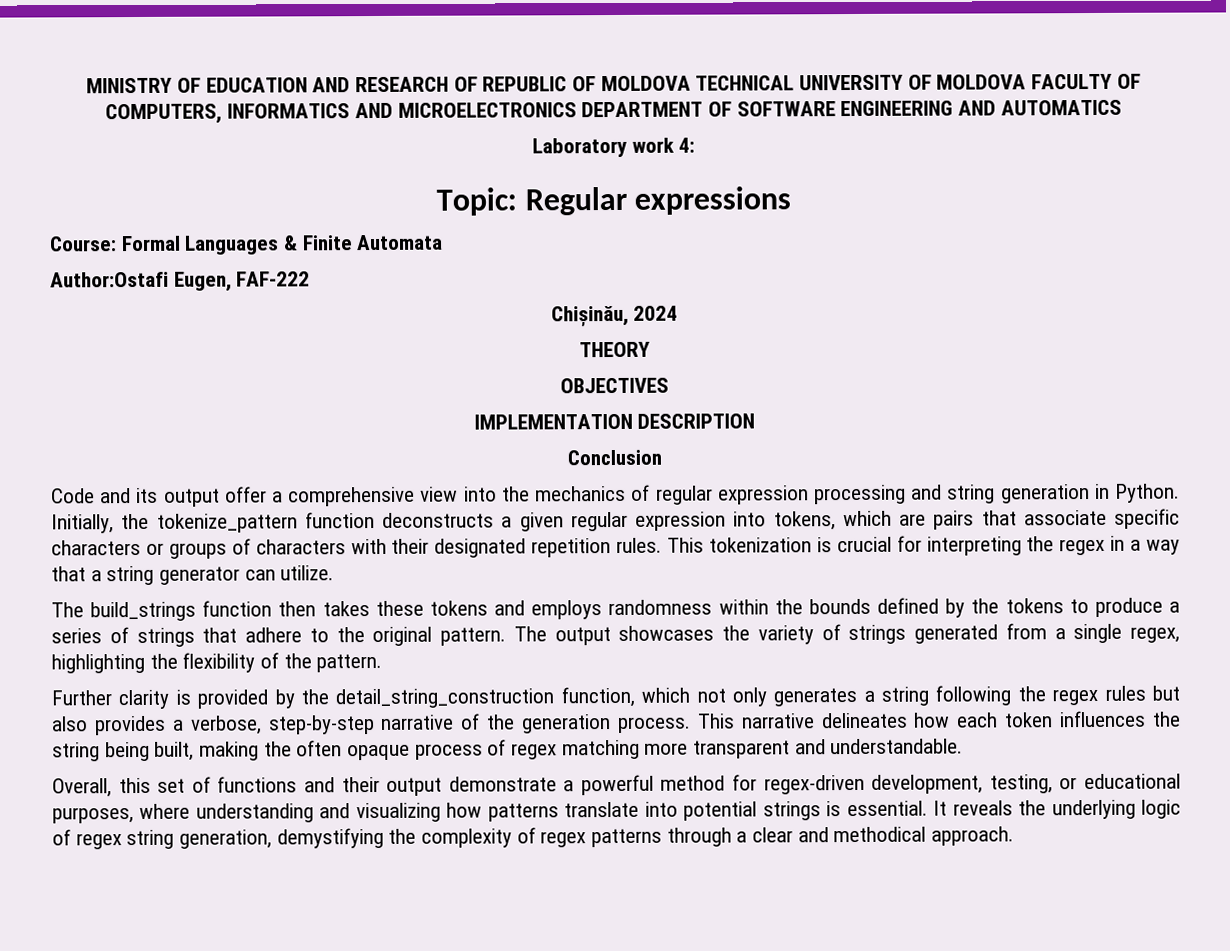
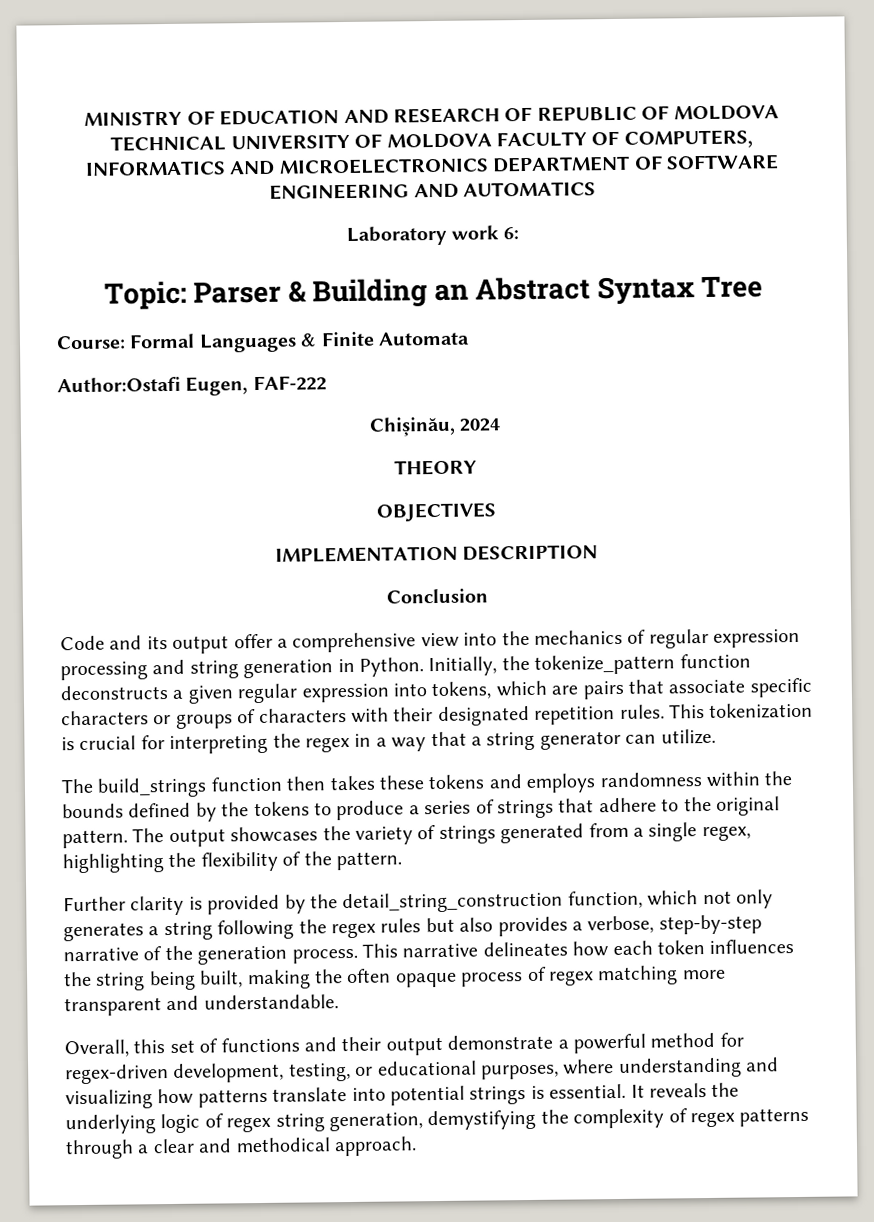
[678,137,696,153] 4: -> [503,227,520,240] 6:
[524,186,792,216] Regular expressions -> [193,276,764,308] Parser & Building an Abstract Syntax Tree

